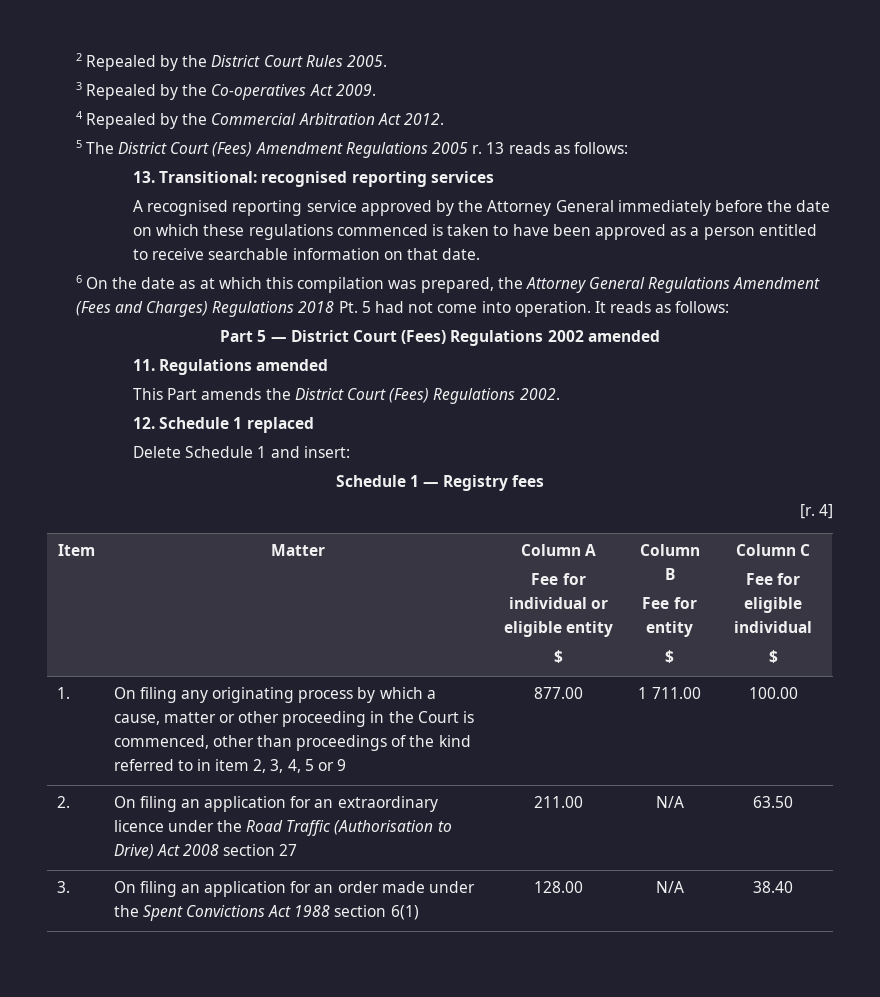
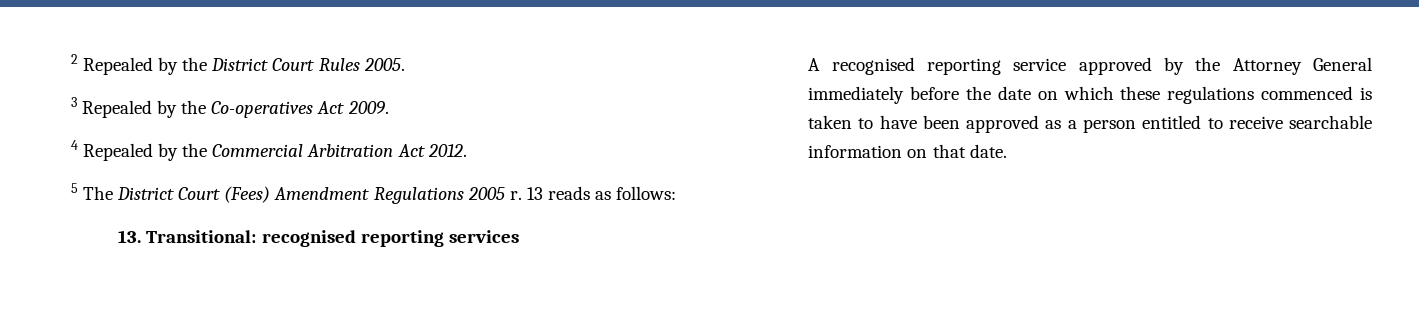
[75,275,821,293] [75,301,730,317] [220,330,660,346] [133,359,329,375] [133,388,560,404] [133,417,314,433] [133,446,350,458] [335,475,545,491] [799,504,833,519] [57,544,95,556] [271,544,325,556] [520,544,597,556] [531,573,586,585] [508,597,609,609] [503,621,614,637] [554,650,563,663] [639,544,700,556] [664,568,675,580] [642,597,697,609] [646,621,693,637] [665,650,674,663] [735,544,811,556] [745,573,801,585] [744,597,802,613] [734,621,812,633] [768,650,778,663] [56,687,70,699] [113,687,436,703] [113,711,475,727] [113,735,471,751] [113,759,347,773] [534,687,583,699] [638,687,701,699] [748,687,798,699] [56,796,70,808] [113,796,438,812] [113,820,452,836] [113,844,298,859] [534,796,583,808] [655,796,684,808] [753,796,793,808] [56,881,70,893] [113,881,476,897] [113,905,419,921] [534,881,583,893] [655,881,684,893] [753,881,793,893] // 6 On the date as at which this compilation was prepared, the Attorney General Regulations Amendment (Fees and Charges) Regulations 2018 Pt. 5 had not come into operation. It reads as follows: // Part 5 — District Court (Fees) Regulations 2002 amended // 11. Regulations amended // This Part amends the District Court (Fees) Regulations 2002. // 12. Schedule 1 replaced // Delete Schedule 1 and insert: // Schedule 1 — Registry fees // [r. 4] // Item | Matter | Column A // Fee for individual or eligible entity // $ | Column B // Fee for entity // $ | Column C // Fee for eligible individual // $ // 1. | On filing any originating process by which a cause, matter or other proceeding in the Court is commenced, other than proceedings of the kind referred to in item 2, 3, 4, 5 or 9 | 877.00 | 1 711.00 | 100.00 // 2. | On filing an application for an extraordinary licence under the Road Traffic (Authorisation to Drive) Act 2008 section 27 | 211.00 | N/A | 63.50 // 3. | On filing an application for an order made under the Spent Convictions Act 1988 section 6(1) | 128.00 | N/A | 38.40 -> (1007, 151) none

